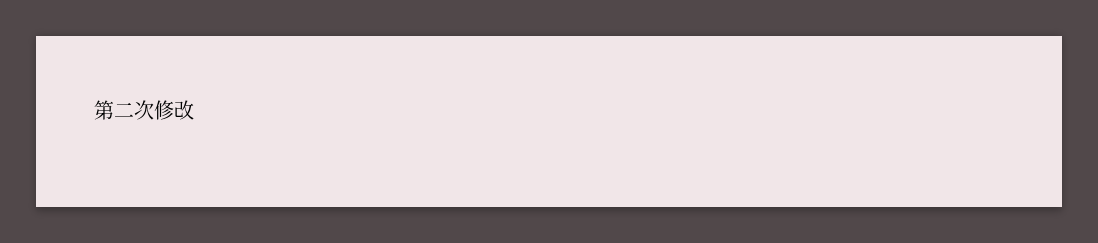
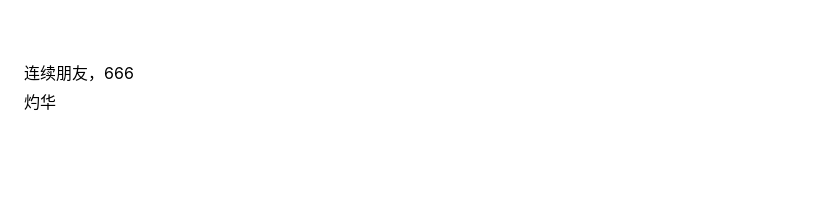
[94,100,194,120] 第二次修改 -> [24,65,134,82] [24,94,56,111] 连续朋友，666 // 灼华

